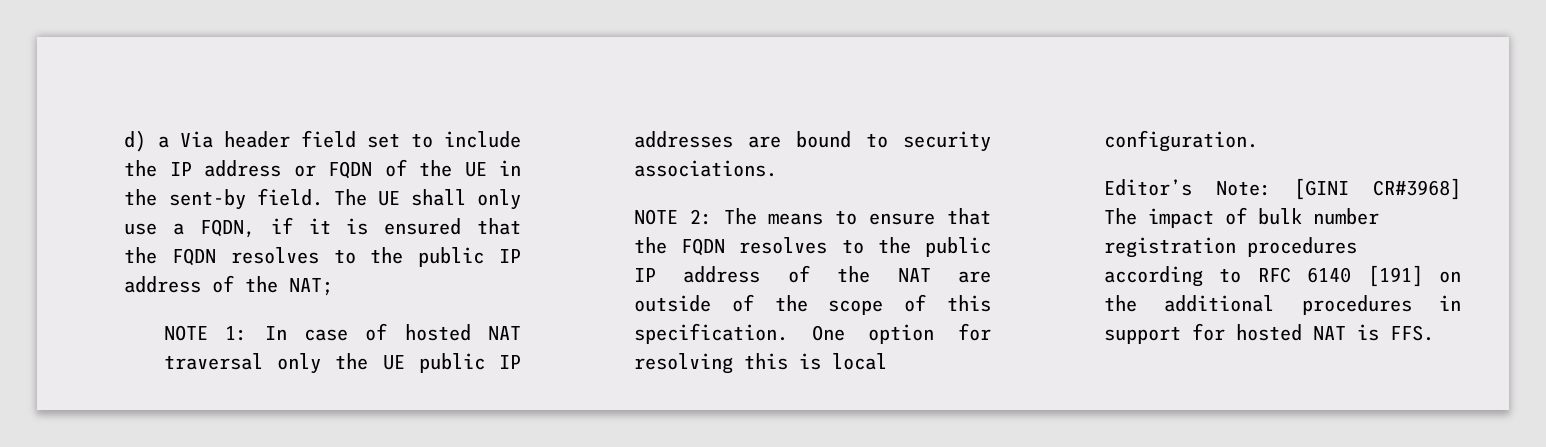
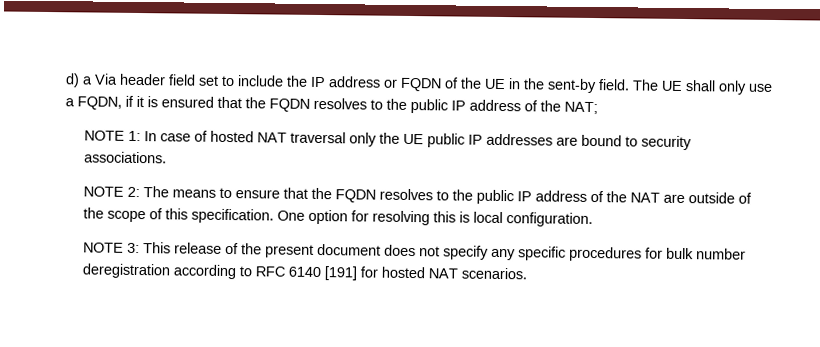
[1103,178,1461,200] [1103,207,1379,228] [1103,237,1357,258] Editor’s Note: [GINI CR#3968] The impact of bulk number registration procedures -> [82,242,746,262] [81,263,170,279] NOTE 3: This release of the present document does not specify any specific procedures for bulk number deregistration
[1439,271,1461,283] [1103,295,1461,315] [1103,326,1181,344] on the additional procedures in support -> (357, 273) none
[1356,324,1434,341] is FFS. -> [460,267,527,280] scenarios.

